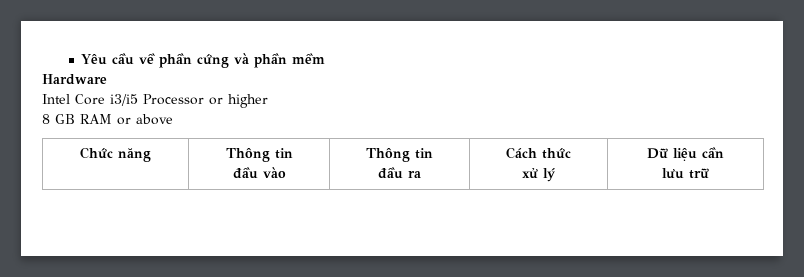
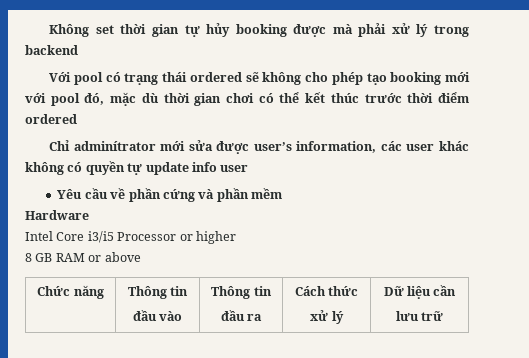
(81, 59) none -> [49,23,470,37] [25,45,78,55] [49,72,471,85] [25,92,470,106] [25,114,77,124] [49,140,469,154] [25,161,249,175] Không set thời gian tự hủy booking được mà phải xử lý trong backend // Với pool có trạng thái ordered sẽ không cho phép tạo booking mới với pool đó, mặc dù thời gian chơi có thể kết thúc trước thời điểm ordered // Chỉ adminítrator mới sửa được user’s information, các user khác không có quyền tự update info user //

